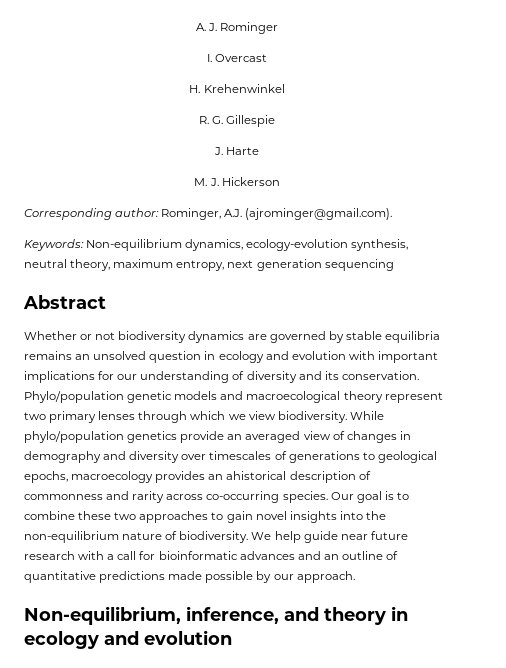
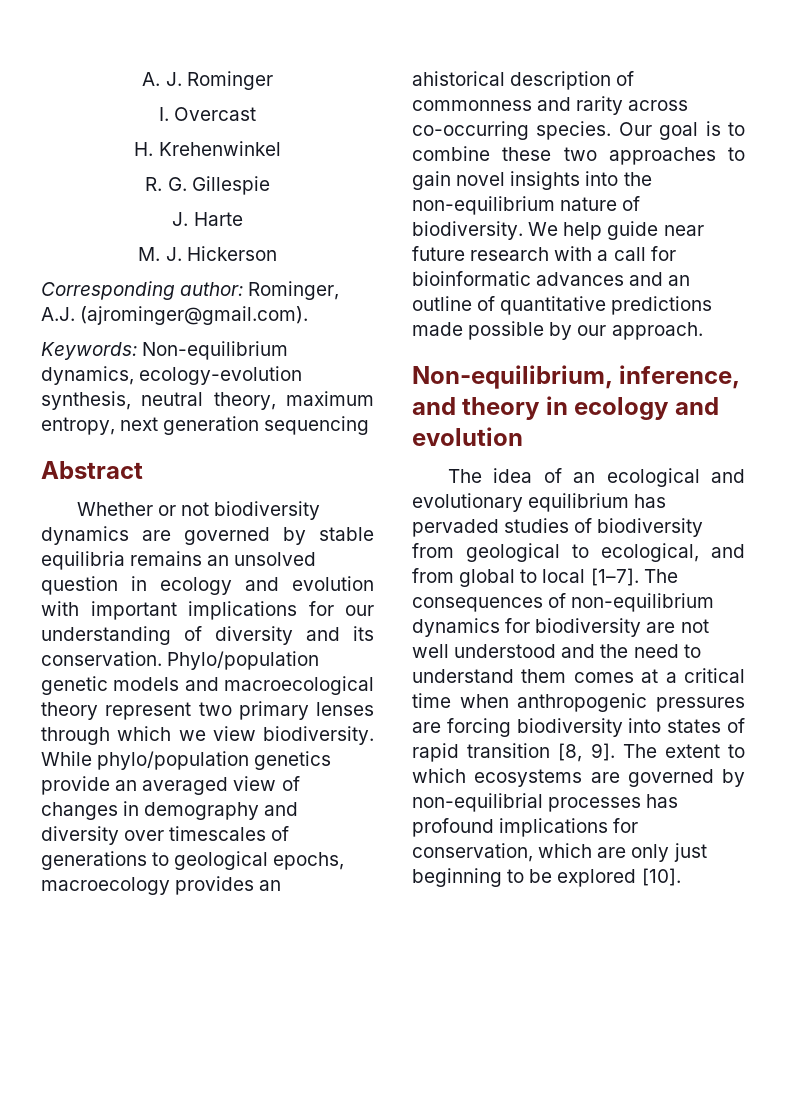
(232, 637) none -> [447,468,745,487] [412,493,667,512] [412,518,704,537] [412,543,745,562] [412,568,678,587] [412,593,715,612] [412,618,709,637] [412,644,701,658] [412,668,745,683] [412,693,745,712] [412,718,745,737] [412,743,745,762] [412,768,745,787] [412,793,679,812] [412,818,639,837] [412,843,707,862] [412,868,681,887] // The idea of an ecological and evolutionary equilibrium has pervaded studies of biodiversity from geological to ecological, and from global to local [1–7]. The consequences of non-equilibrium dynamics for biodiversity are not well understood and the need to understand them comes at a critical time when anthropogenic pressures are forcing biodiversity into states of rapid transition [8, 9]. The extent to which ecosystems are governed by non-equilibrial processes has profound implications for conservation, which are only just beginning to be explored [10].

